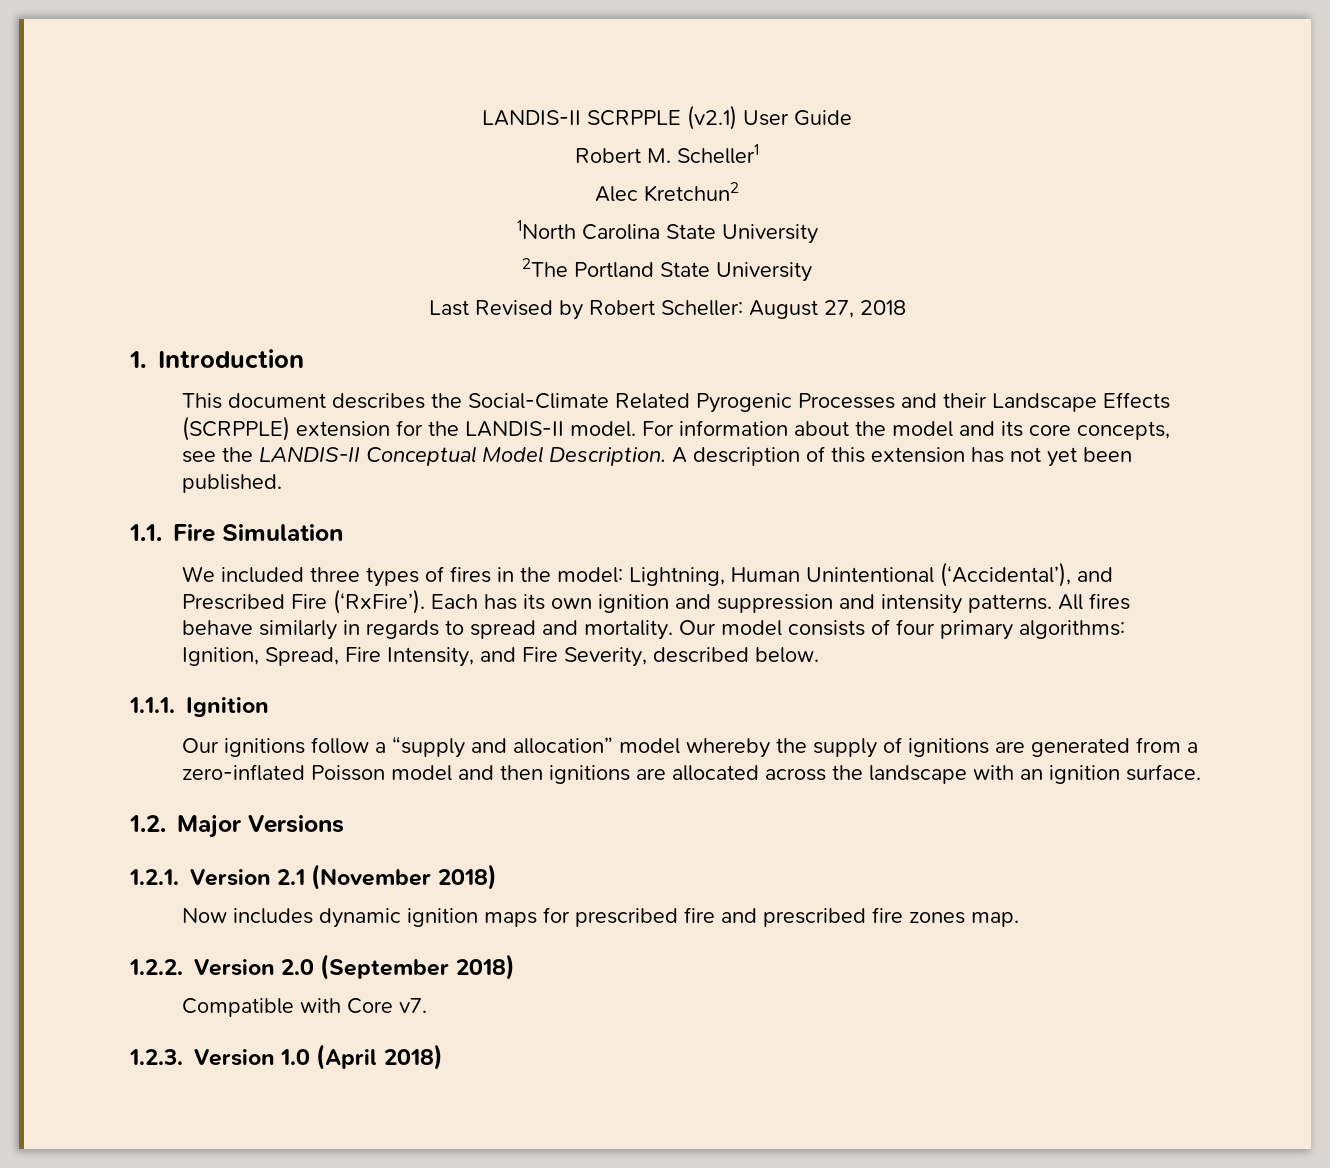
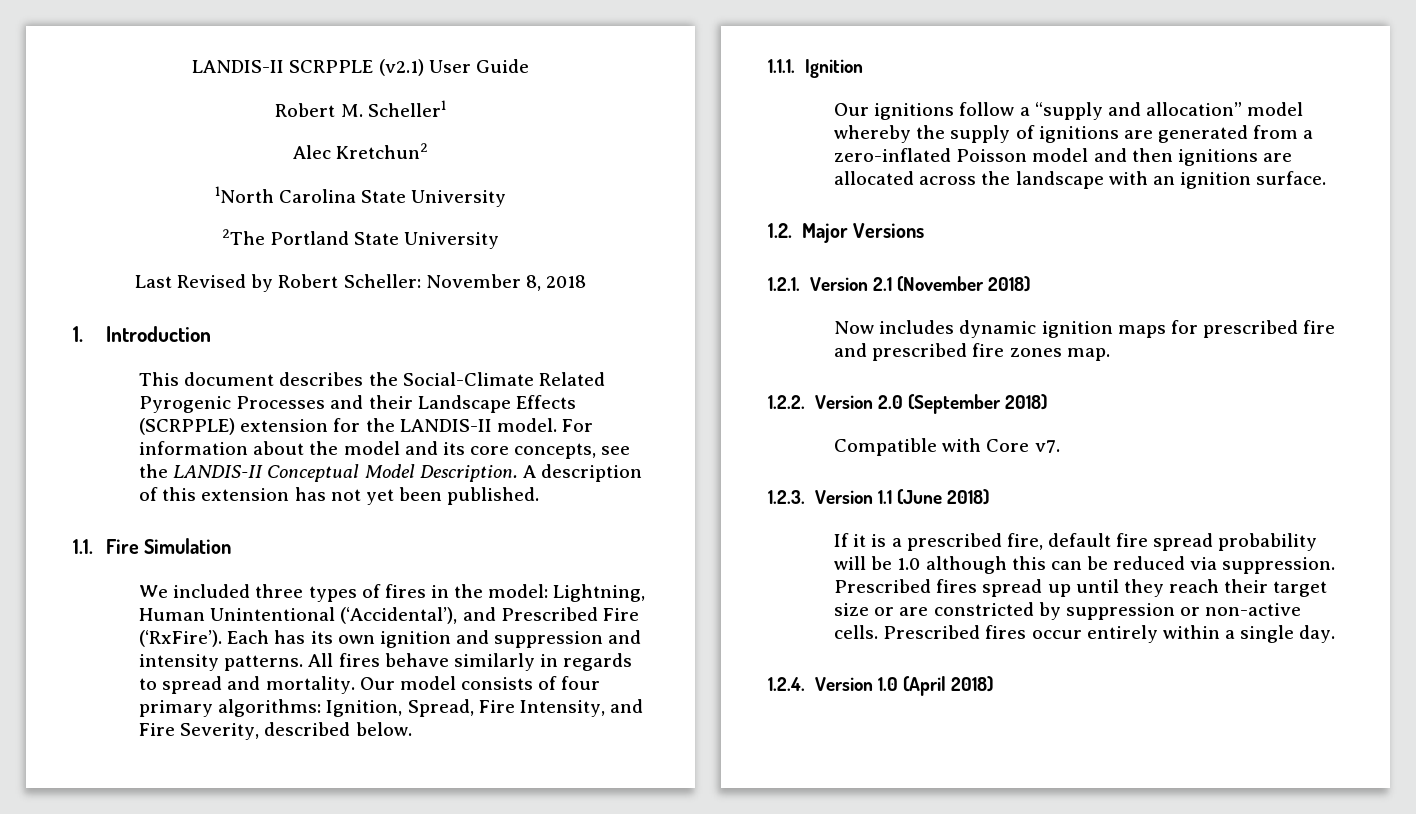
[748,300,854,319] August 27, -> [425,274,541,291] November 8,
(275, 1057) none -> [877,489,989,505] [834,533,1318,551] [834,556,1336,574] [834,579,1328,597] [834,602,1302,620] [834,625,1336,643] [768,677,873,691] 1.1 (June 2018) // If it is a prescribed fire, default fire spread probability will be 1.0 although this can be reduced via suppression. Prescribed fires spread up until they reach their target size or are constricted by suppression or non-active cells. Prescribed fires occur entirely within a single day. // 1.2.4. Version

